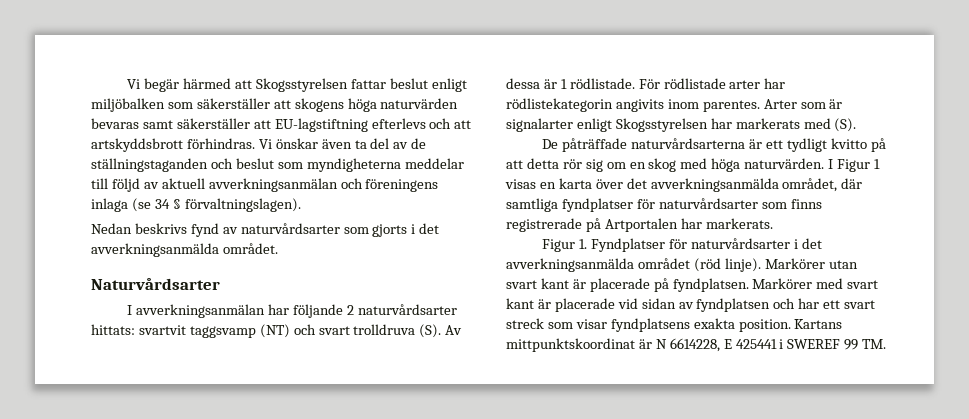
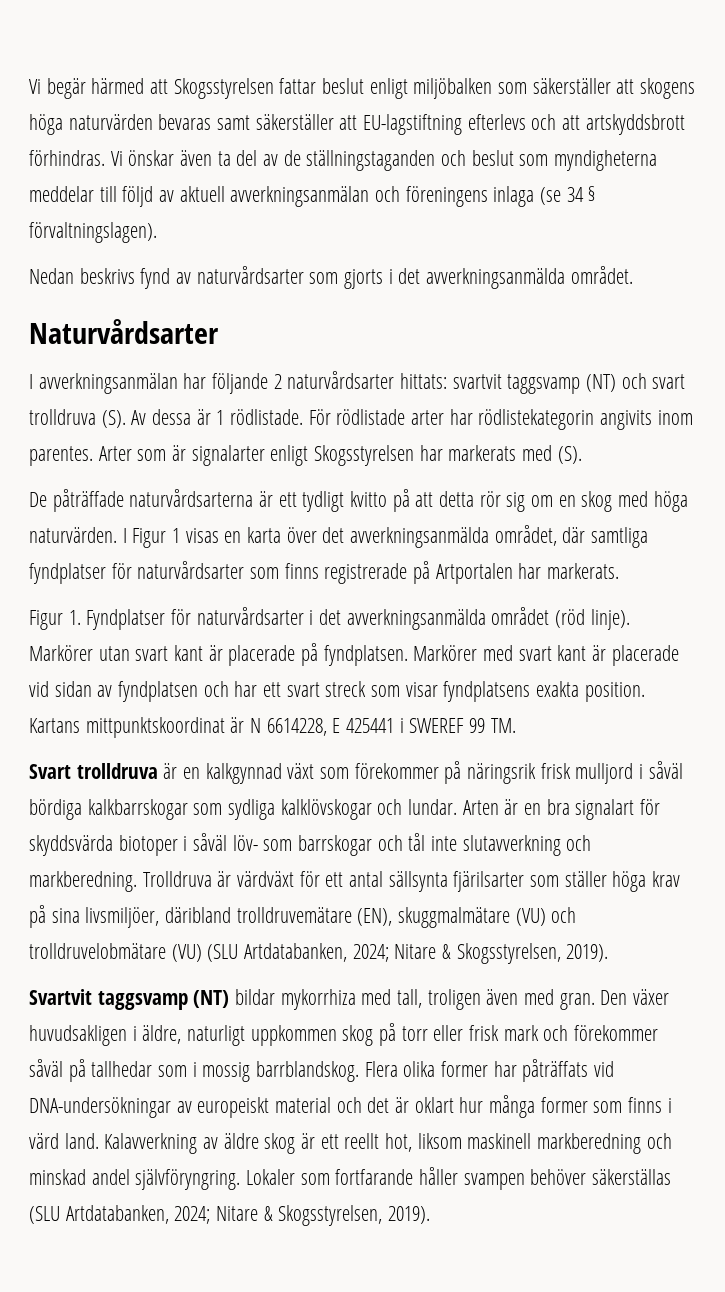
(887, 344) none -> [29,761,683,784] [29,799,661,820] [29,833,592,856] [29,871,681,892] [29,905,577,928] [29,943,609,964] [29,989,670,1010] [29,1023,659,1046] [29,1059,615,1082] [29,1095,672,1118] [29,1133,672,1154] [29,1167,672,1190] [29,1205,431,1226] // Svart trolldruva är en kalkgynnad växt som förekommer på näringsrik frisk mulljord i såväl bördiga kalkbarrskogar som sydliga kalklövskogar och lundar. Arten är en bra signalart för skyddsvärda biotoper i såväl löv- som barrskogar och tål inte slutavverkning och markberedning. Trolldruva är värdväxt för ett antal sällsynta fjärilsarter som ställer höga krav på sina livsmiljöer, däribland trolldruvemätare (EN), skuggmalmätare (VU) och trolldruvelobmätare (VU) (SLU Artdatabanken, 2024; Nitare & Skogsstyrelsen, 2019). // Svartvit taggsvamp (NT) bildar mykorrhiza med tall, troligen även med gran. Den växer huvudsakligen i äldre, naturligt uppkommen skog på torr eller frisk mark och förekommer såväl på tallhedar som i mossig barrblandskog. Flera olika former har påträffats vid DNA-undersökningar av europeiskt material och det är oklart hur många former som finns i värd land. Kalavverkning av äldre skog är ett reellt hot, liksom maskinell markberedning och minskad andel självföryngring. Lokaler som fortfarande håller svampen behöver säkerställas (SLU Artdatabanken, 2024; Nitare & Skogsstyrelsen, 2019).

